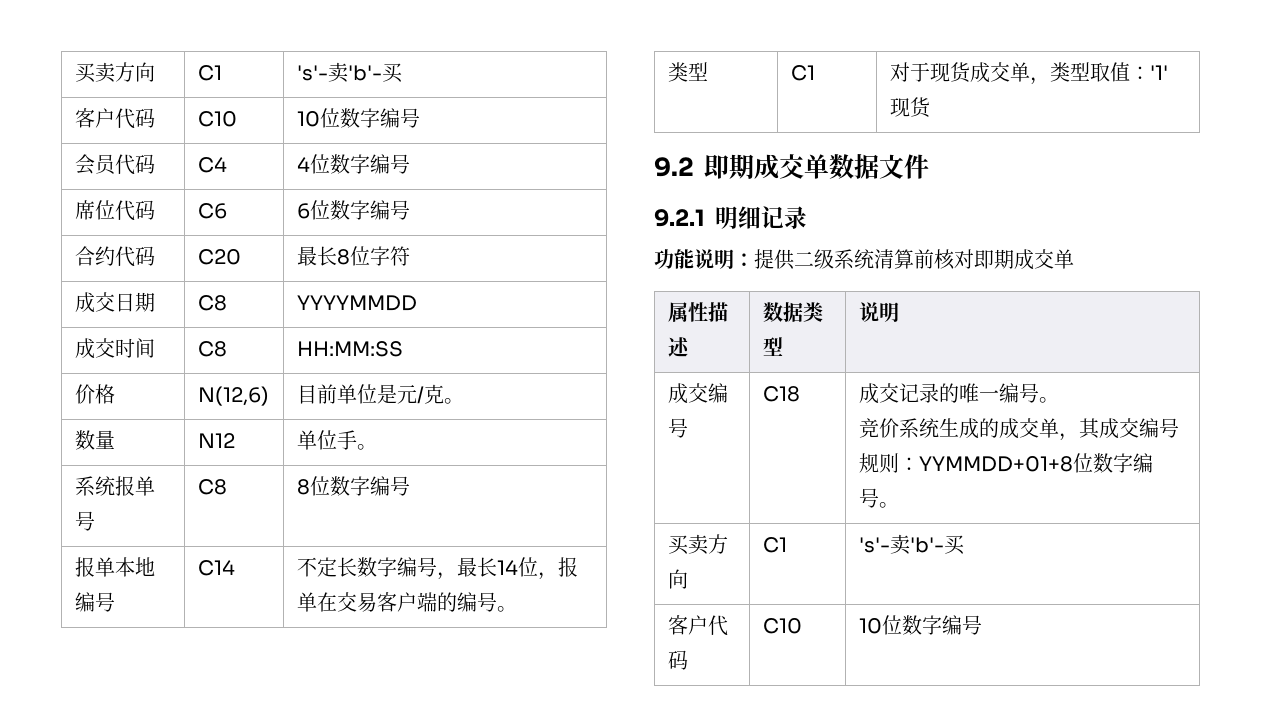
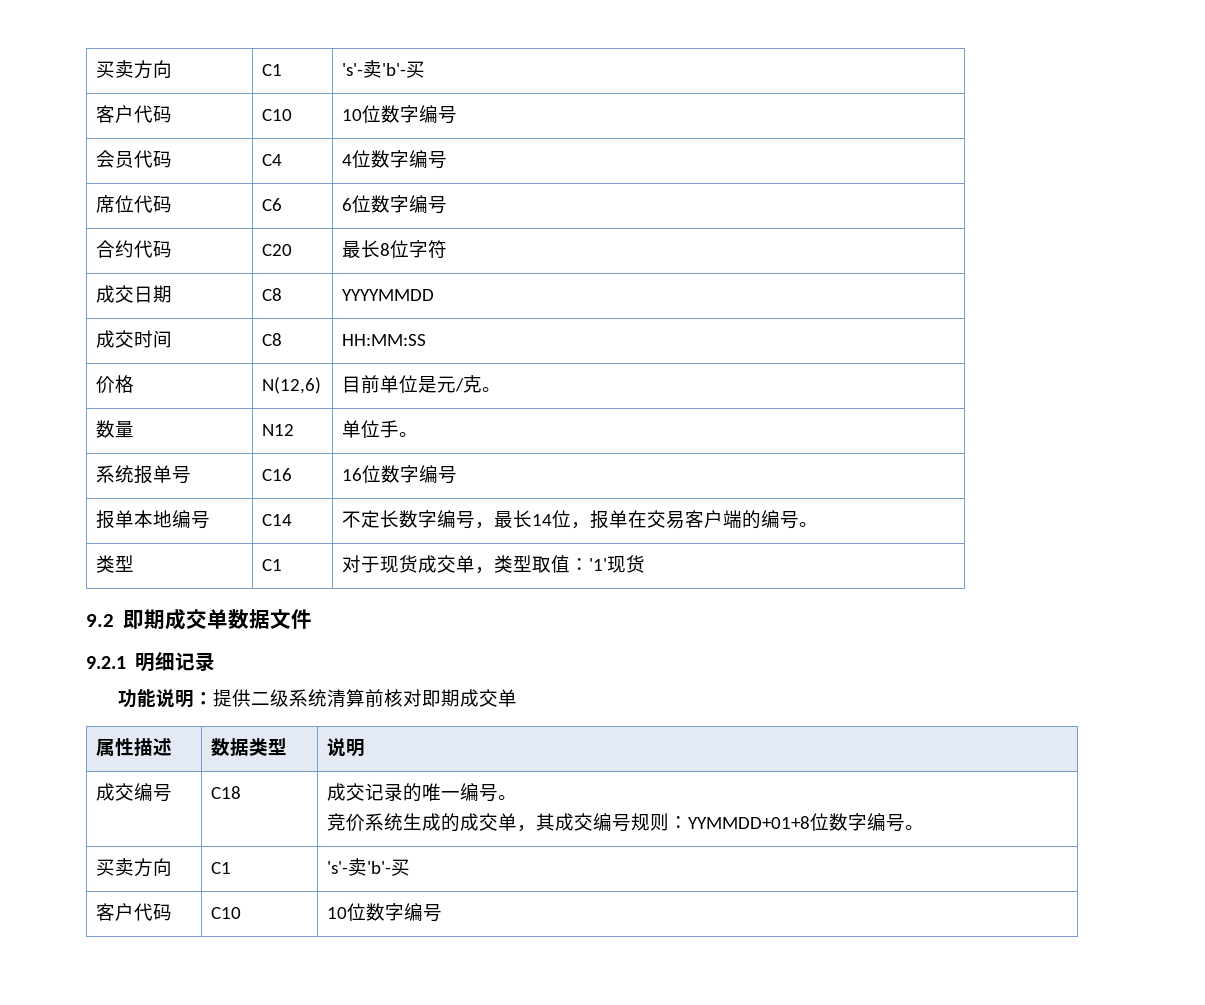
[197,479,227,495] [296,479,310,495] C8 | 8 -> [261,468,292,481] [341,468,362,481] C16 | 16

